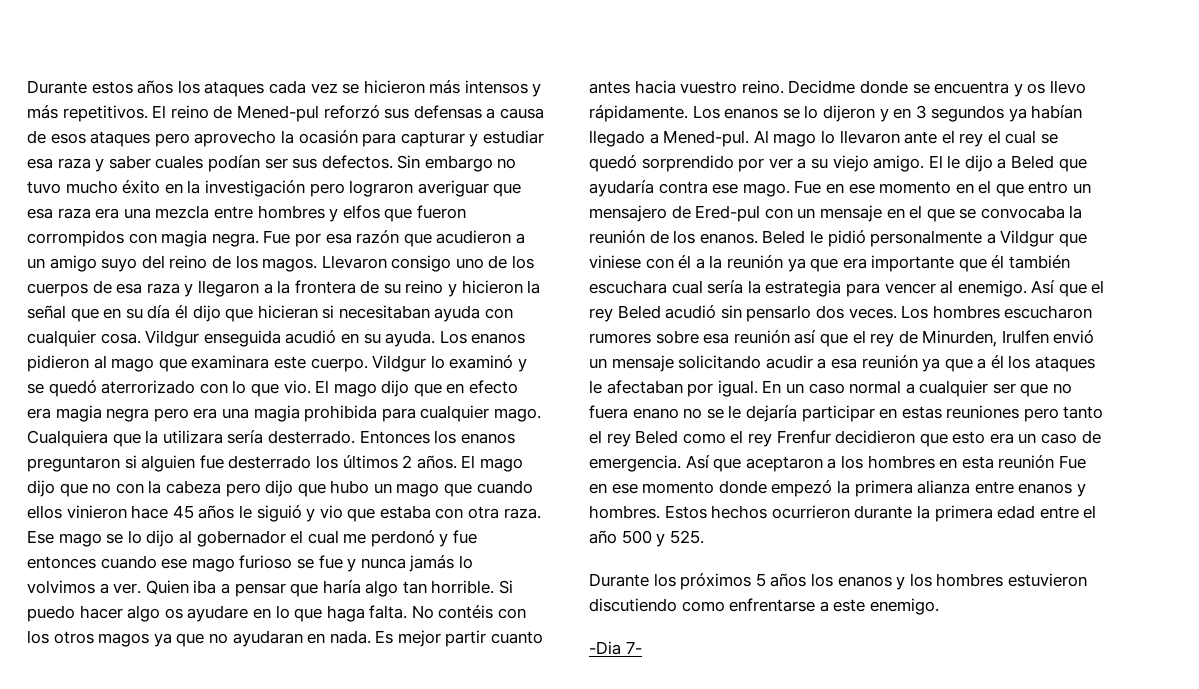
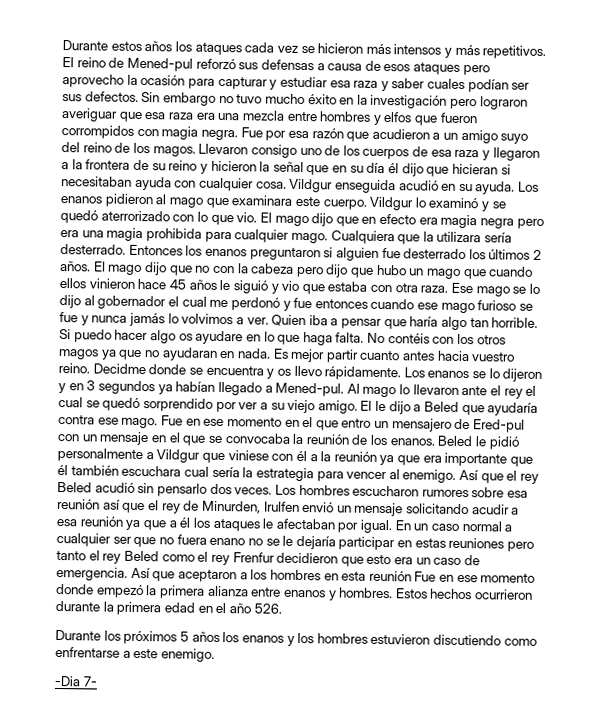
[1039,506,1079,519] entre -> [197,605,213,613] en
[621,530,704,547] 500 y 525. -> [253,603,282,614] 526.

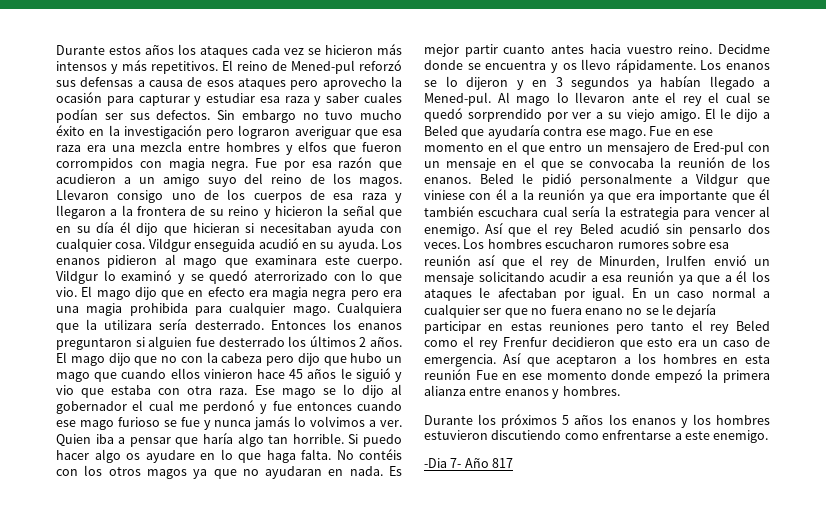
[395,588,534,600] [55,600,282,616] Estos hechos ocurrieron durante la primera edad en el año 526. -> (620, 391) none
(98, 681) none -> [464,458,514,468] Año 817

